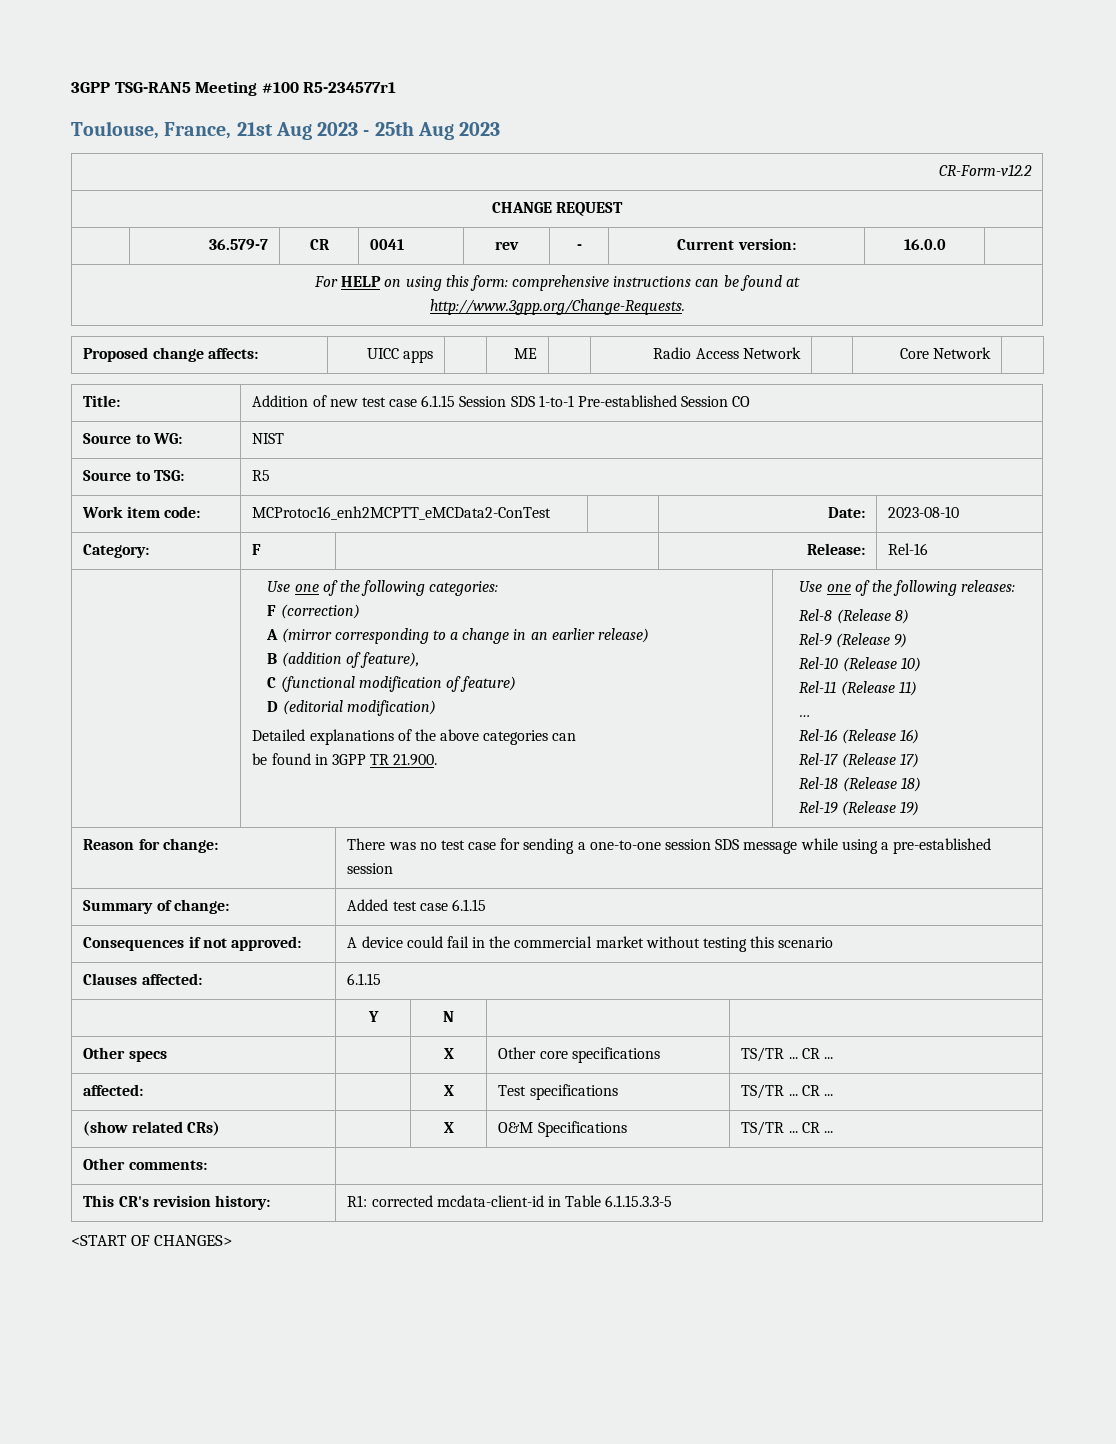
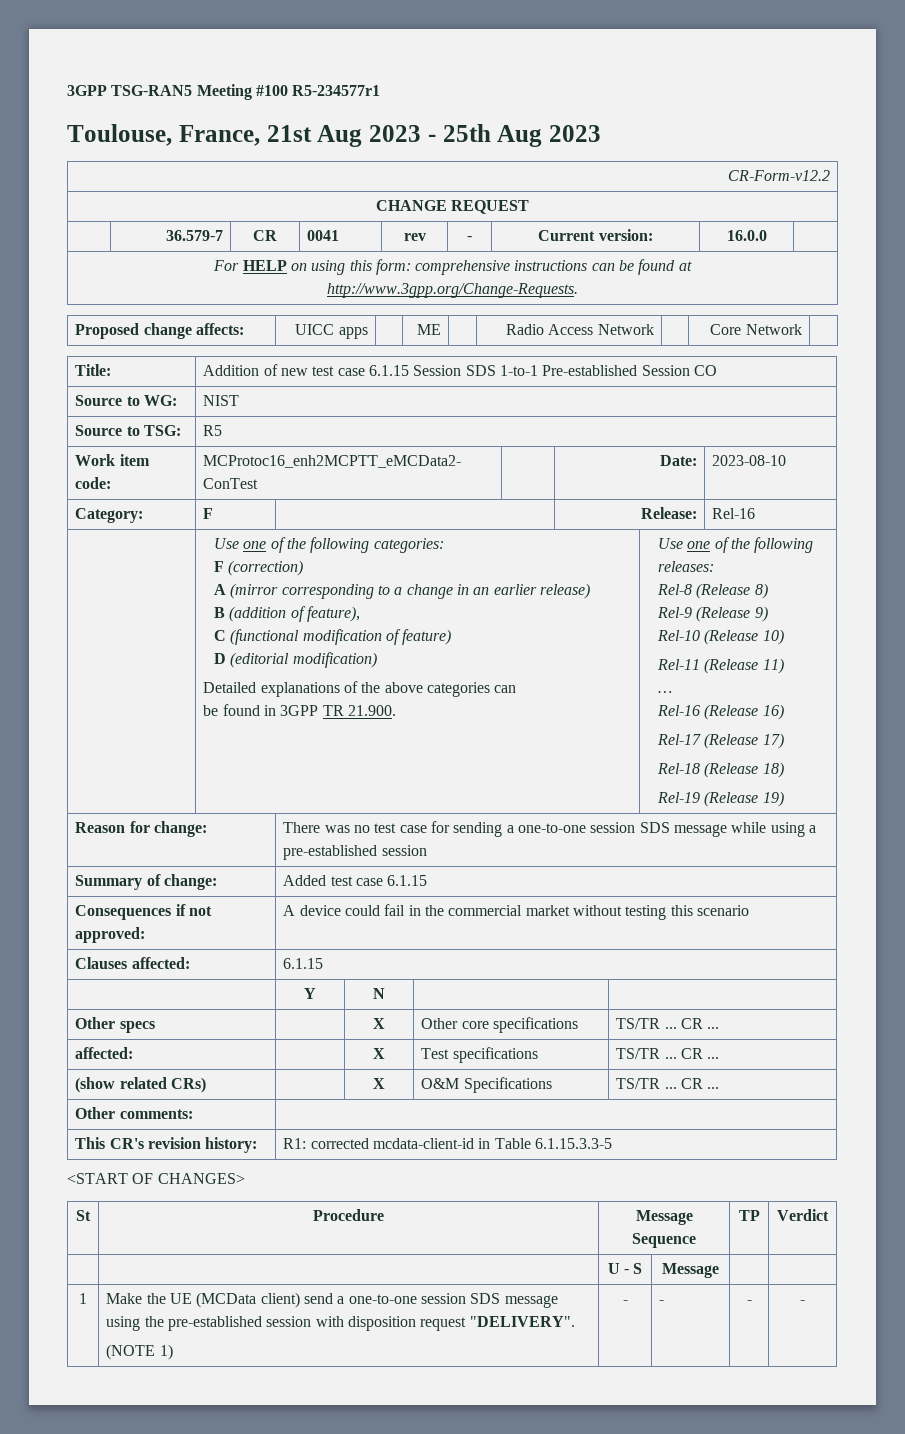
(233, 1240) none -> [76,1210,91,1221] [313,1209,384,1221] [635,1210,693,1225] [632,1233,696,1248] [738,1210,760,1221] [777,1209,829,1221] [607,1263,643,1274] [662,1263,719,1278] [79,1293,87,1304] [106,1292,558,1308] [106,1316,575,1331] [106,1344,173,1360] [622,1300,628,1304] [659,1300,665,1304] [746,1300,752,1304] [800,1300,805,1304] // St | Procedure | Message Sequence | TP | Verdict // | | U - S | Message | | // 1 | Make the UE (MCData client) send a one-to-one session SDS message using the pre-established session with disposition request "DELIVERY". // (NOTE 1) | - | - | - | -

